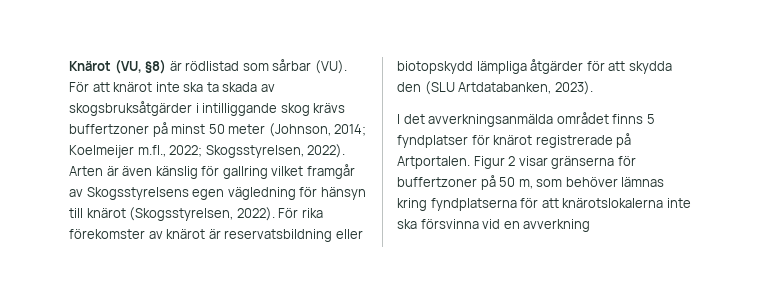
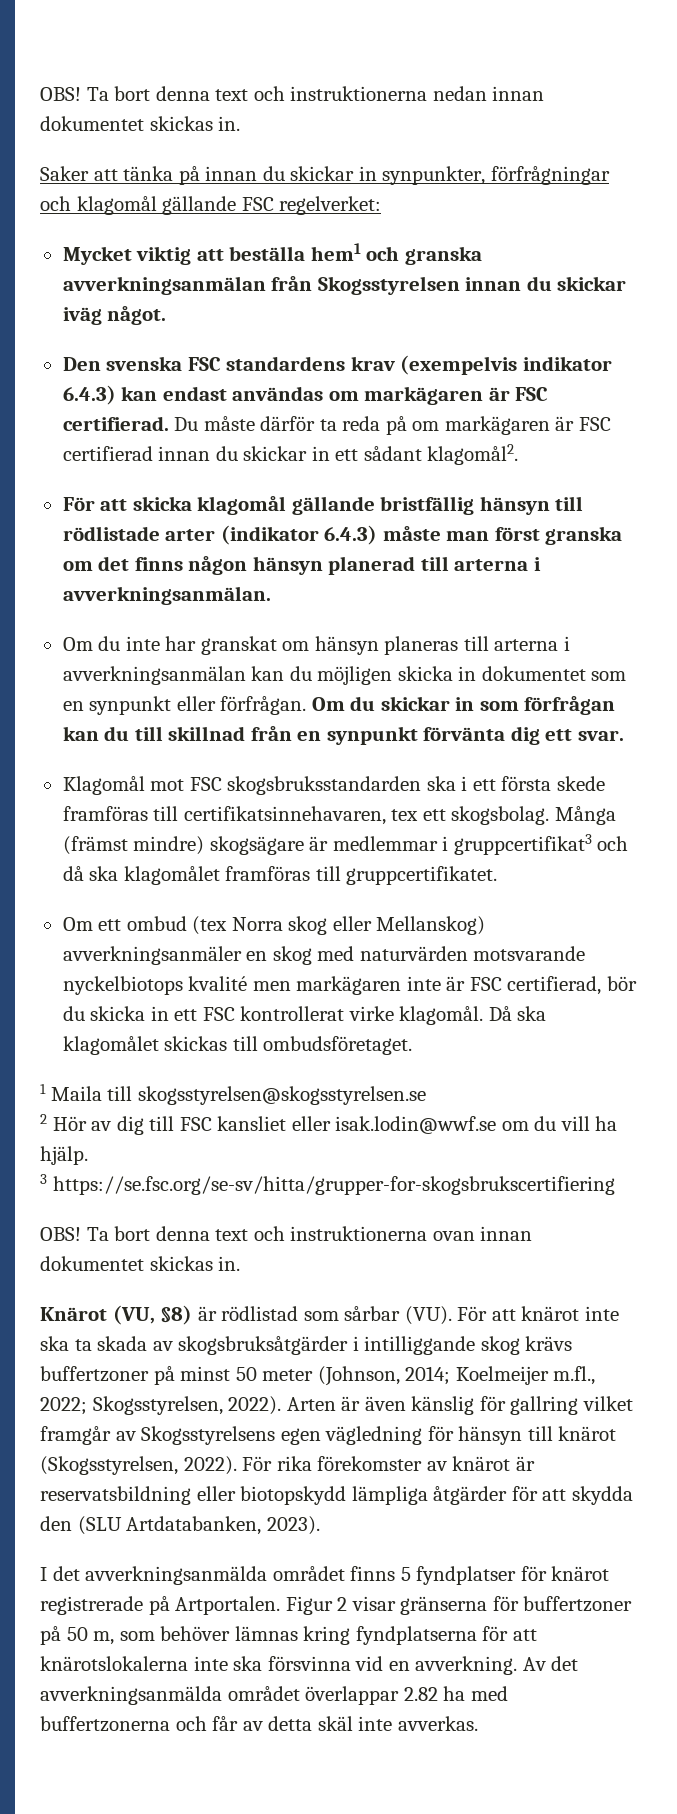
(69, 66) none -> [40,86,545,101] [40,116,241,131] [40,166,610,185] [40,196,382,215] [62,243,482,265] [62,276,627,295] [62,306,167,325] [62,355,612,375] [62,385,549,405] [62,416,611,435] [62,444,519,465] [62,496,584,515] [62,525,623,545] [62,556,541,575] [62,586,271,605] [62,636,570,655] [62,666,627,685] [62,696,616,715] [62,726,624,745] [62,776,605,795] [62,806,616,825] [62,834,629,855] [62,866,498,885] [62,916,486,935] [62,946,586,965] [62,976,637,995] [62,1006,547,1025] [62,1036,413,1055] [40,1084,426,1105] [40,1114,618,1135] [40,1146,88,1165] [40,1174,615,1195] [40,1226,533,1241] [40,1256,241,1271] OBS! Ta bort denna text och instruktionerna nedan innan dokumentet skickas in. // Saker att tänka på innan du skickar in synpunkter, förfrågningar och klagomål gällande FSC regelverket: // Mycket viktig att beställa hem1 och granska avverkningsanmälan från Skogsstyrelsen innan du skickar iväg något. // Den svenska FSC standardens krav (exempelvis indikator 6.4.3) kan endast användas om markägaren är FSC certifierad. Du måste därför ta reda på om markägaren är FSC certifierad innan du skickar in ett sådant klagomål2. // För att skicka klagomål gällande bristfällig hänsyn till rödlistade arter (indikator 6.4.3) måste man först granska om det finns någon hänsyn planerad till arterna i avverkningsanmälan. // Om du inte har granskat om hänsyn planeras till arterna i avverkningsanmälan kan du möjligen skicka in dokumentet som en synpunkt eller förfrågan. Om du skickar in som förfrågan kan du till skillnad från en synpunkt förvänta dig ett svar. // Klagomål mot FSC skogsbruksstandarden ska i ett första skede framföras till certifikatsinnehavaren, tex ett skogsbolag. Många (främst mindre) skogsägare är medlemmar i gruppcertifikat3 och då ska klagomålet framföras till gruppcertifikatet. // Om ett ombud (tex Norra skog eller Mellanskog) avverkningsanmäler en skog med naturvärden motsvarande nyckelbiotops kvalité men markägaren inte är FSC certifierad, bör du skicka in ett FSC kontrollerat virke klagomål. Då ska klagomålet skickas till ombudsföretaget. // 1 Maila till skogsstyrelsen@skogsstyrelsen.se // 2 Hör av dig till FSC kansliet eller isak.lodin@wwf.se om du vill ha hjälp. // 3 https://se.fsc.org/se-sv/hitta/grupper-for-skogsbrukscertifiering // OBS! Ta bort denna text och instruktionerna ovan innan dokumentet skickas in. //
[523,219,591,232] avverkning -> [415,1656,579,1675] [40,1686,508,1705] [40,1716,478,1732] avverkning. Av det avverkningsanmälda området överlappar 2.82 ha med buffertzonerna och får av detta skäl inte avverkas.

